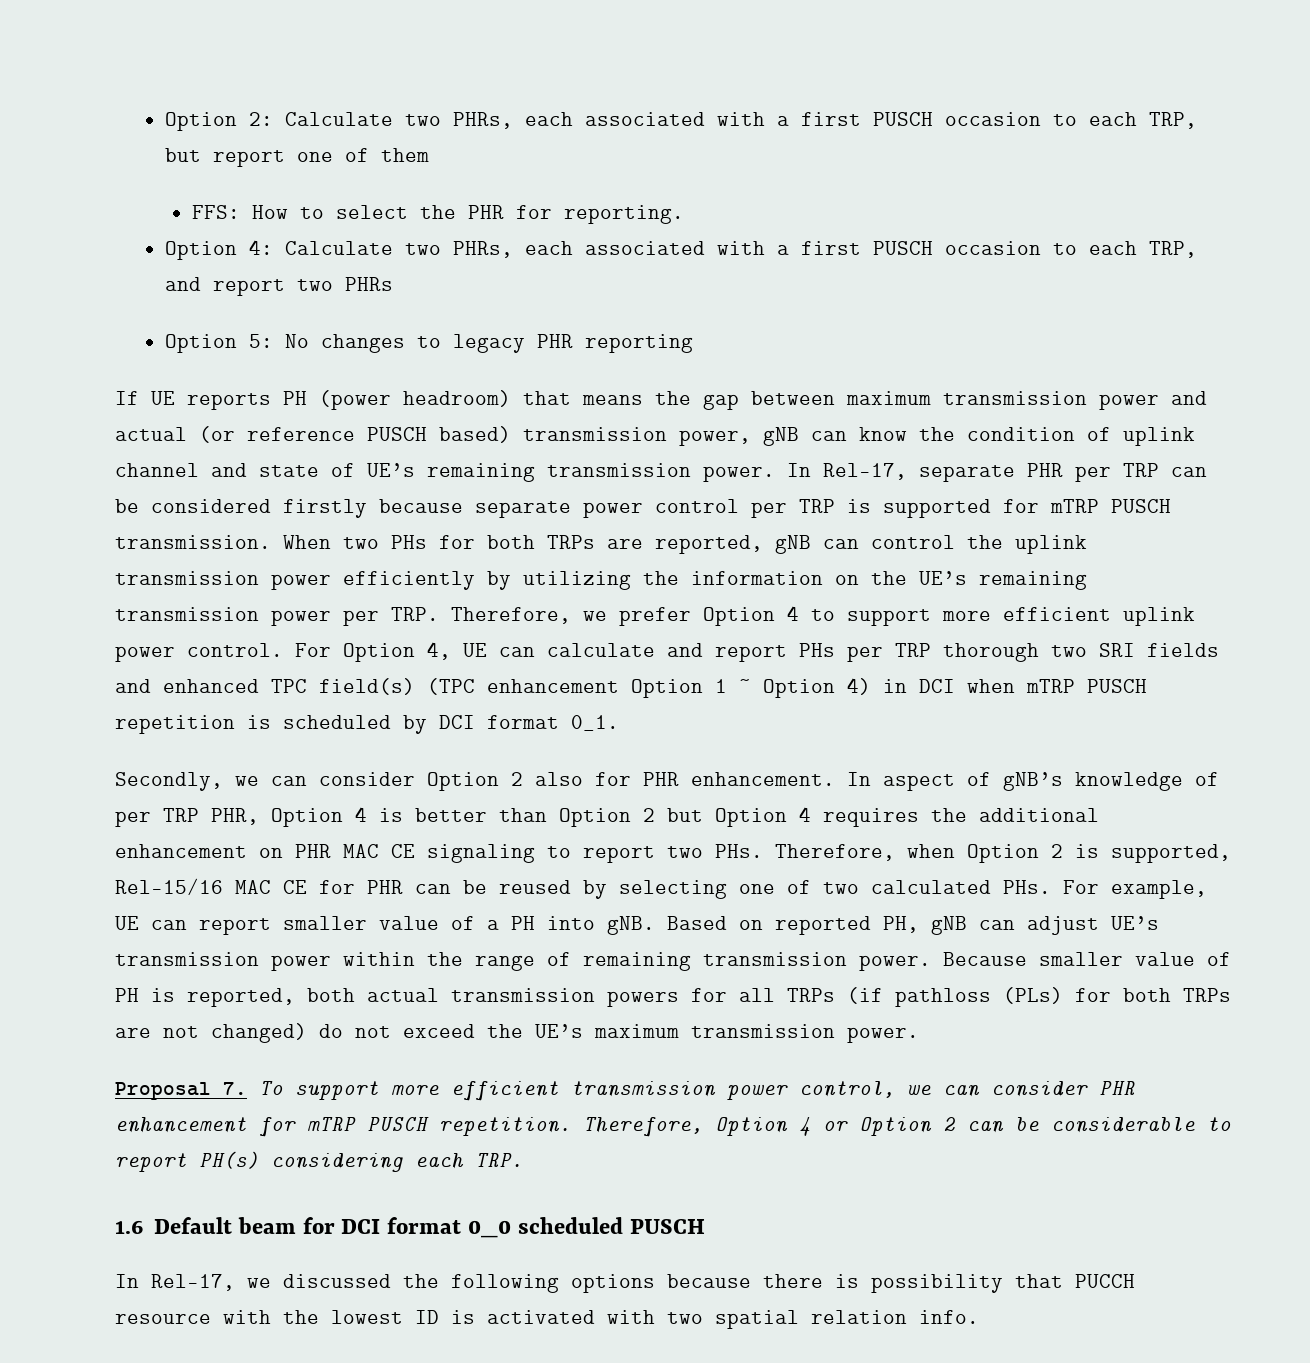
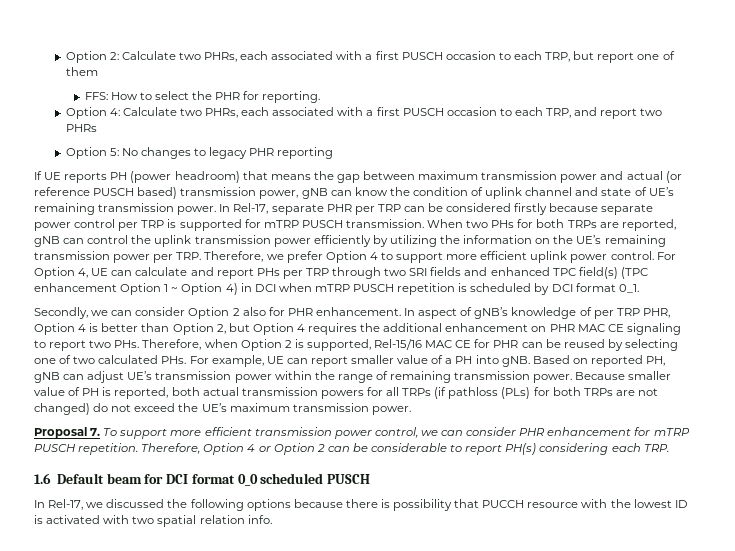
[943,643,1039,662] thorough -> [332,267,382,279] through
[643,808,655,822] 2 -> [216,324,226,334] 2,

